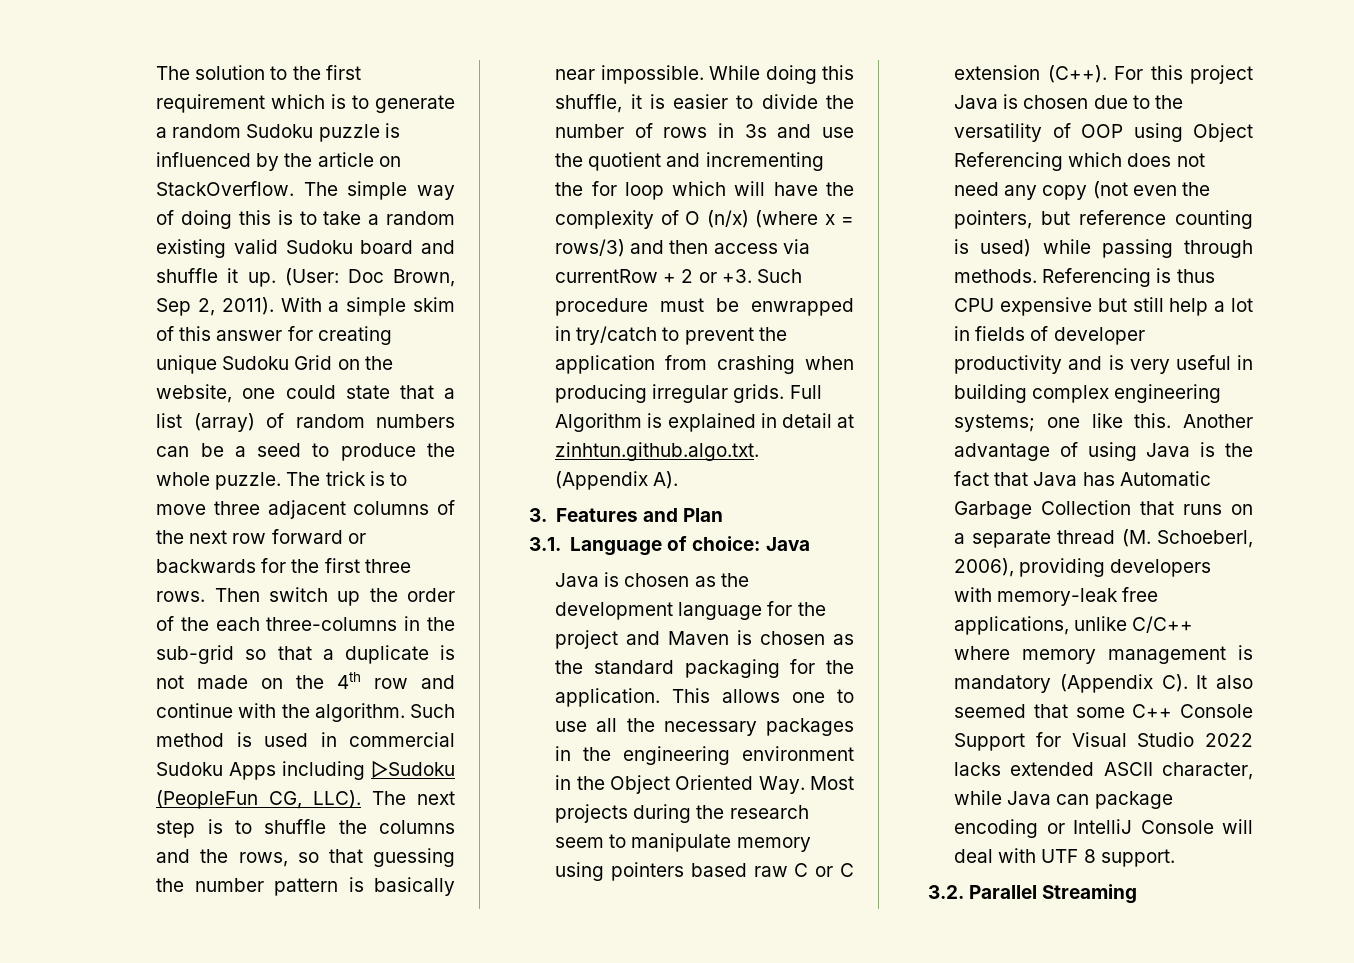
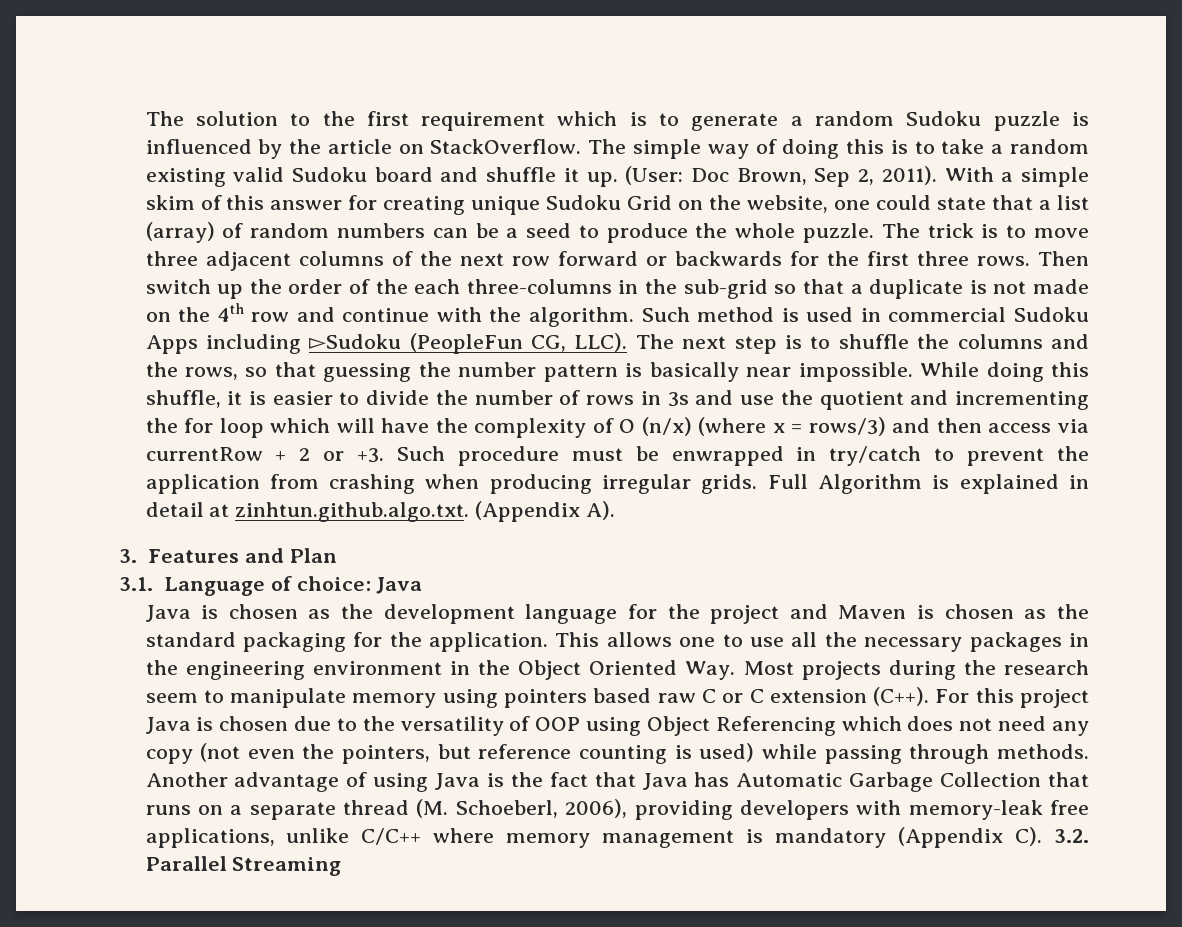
[1042,268,1215,287] [954,297,1253,316] [954,326,1145,345] [954,355,1253,374] [954,384,1222,403] [954,413,1172,432] Referencing is thus CPU expensive but still help a lot in fields of developer productivity and is very useful in building complex engineering systems; one like this. -> (1089, 751) none
[1196,675,1253,689] [954,704,1253,718] [954,732,1253,751] [954,762,1253,780] [954,790,1173,809] [954,819,1253,838] [954,848,1175,867] It also seemed that some C++ Console Support for Visual Studio 2022 lacks extended ASCII character, while Java can package encoding or IntelliJ Console will deal with UTF 8 support. // -> (1043, 836) none

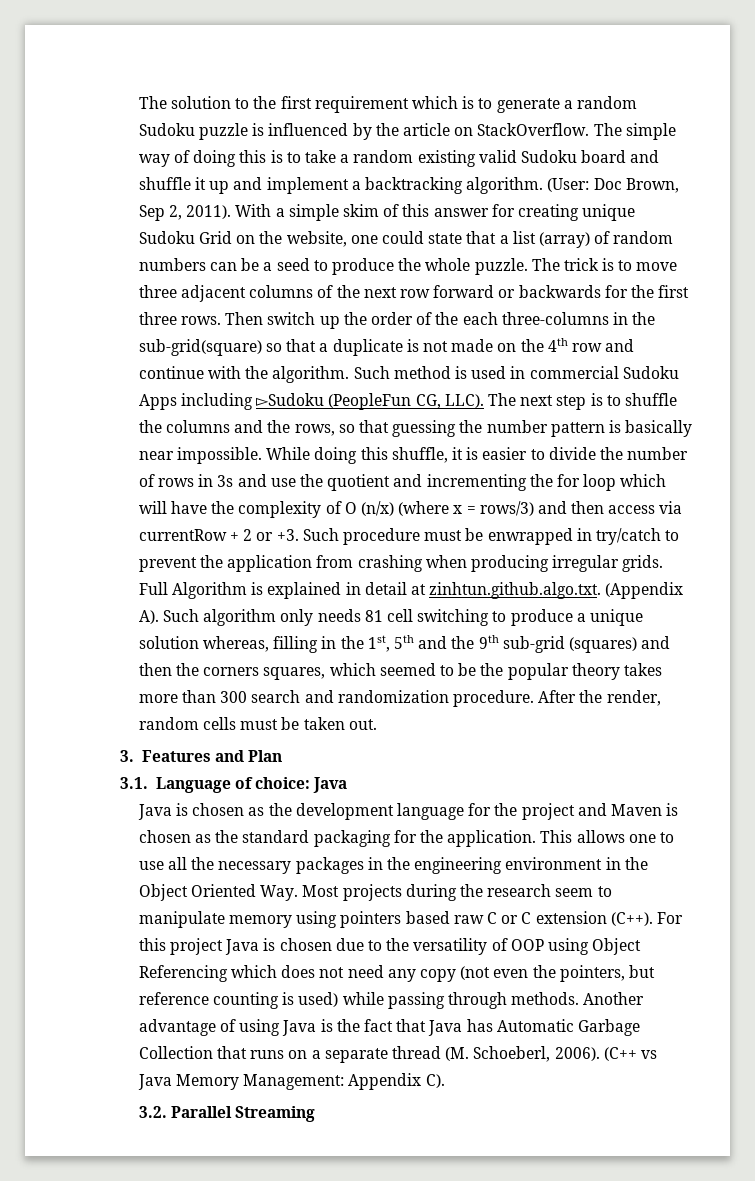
[586,172,618,187] up. -> [209,177,544,194] up and implement a backtracking algorithm.
[683,279,768,299] sub-grid -> [138,339,262,356] sub-grid(square)
(615, 510) none -> [163,609,643,626] [138,635,671,653] [138,663,662,680] [138,690,661,707] [138,717,377,730] Such algorithm only needs 81 cell switching to produce a unique solution whereas, filling in the 1st, 5th and the 9th sub-grid (squares) and then the corners squares, which seemed to be the popular theory takes more than 300 search and randomization procedure. After the render, random cells must be taken out.
[565,799,1089,820] [145,827,1004,848] 2006), providing developers with memory-leak free applications, unlike C/C++ where memory management is mandatory (Appendix -> [554,1047,657,1061] [137,1073,422,1090] 2006). (C++ vs Java Memory Management: Appendix
(1043, 836) none -> (445, 1081) //

